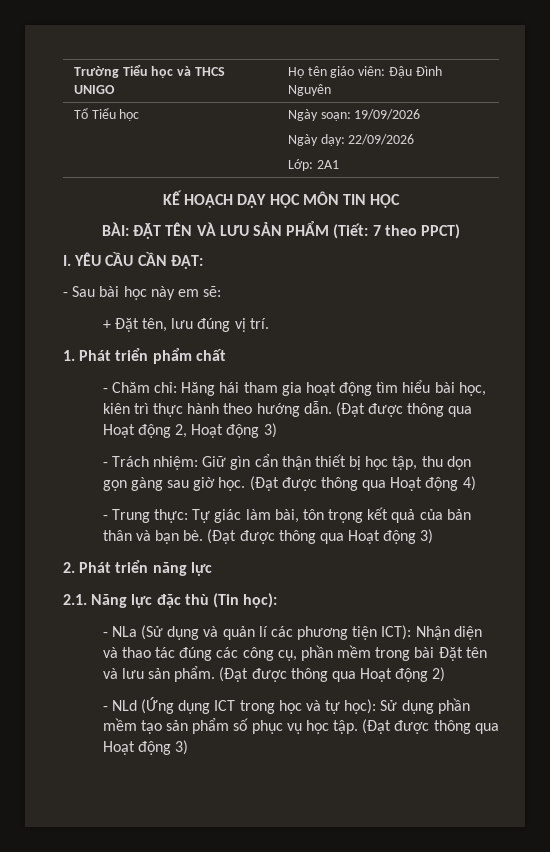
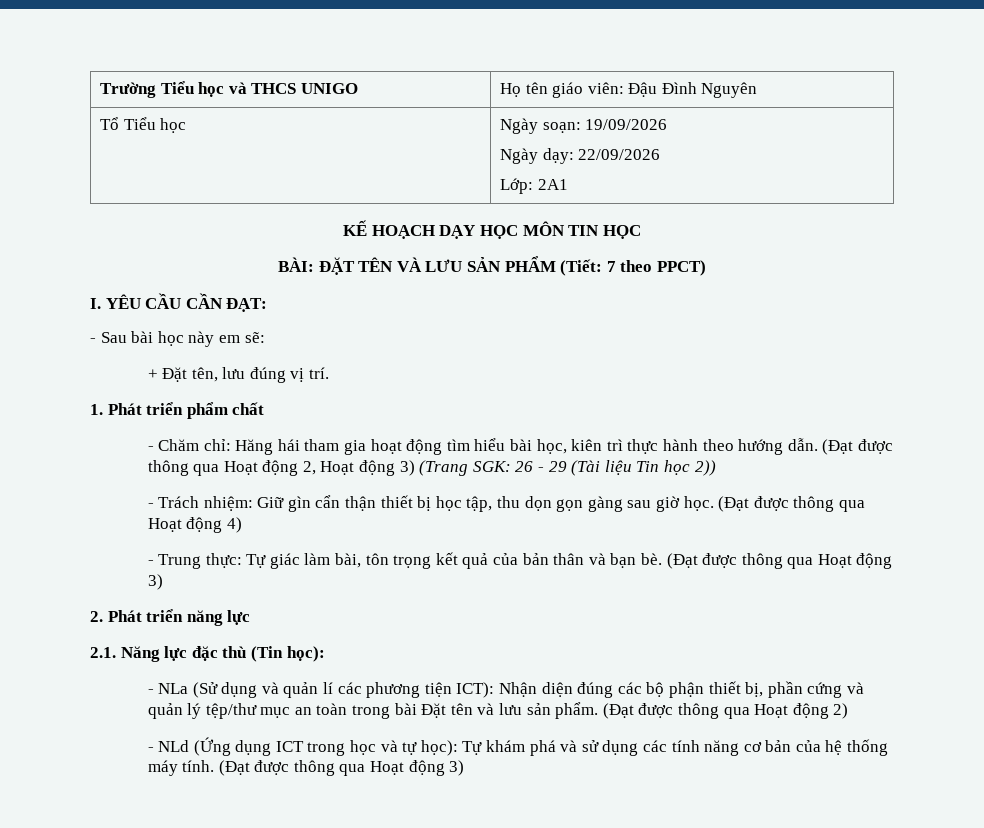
(277, 430) none -> [419,460,716,476] (Trang SGK: 26 - 29 (Tài liệu Tin học 2))
[102,645,372,661] và thao tác đúng các công cụ, phần mềm -> [577,681,864,698] [147,703,348,719] đúng các bộ phận thiết bị, phần cứng và quản lý tệp/thư mục an toàn
[380,698,470,714] [102,718,359,734] Sử dụng phần mềm tạo sản phẩm số phục vụ học tập. -> [462,739,889,756] [147,760,215,776] Tự khám phá và sử dụng các tính năng cơ bản của hệ thống máy tính.

